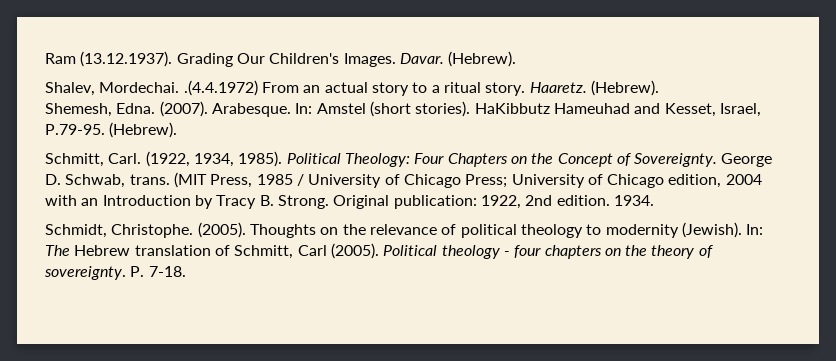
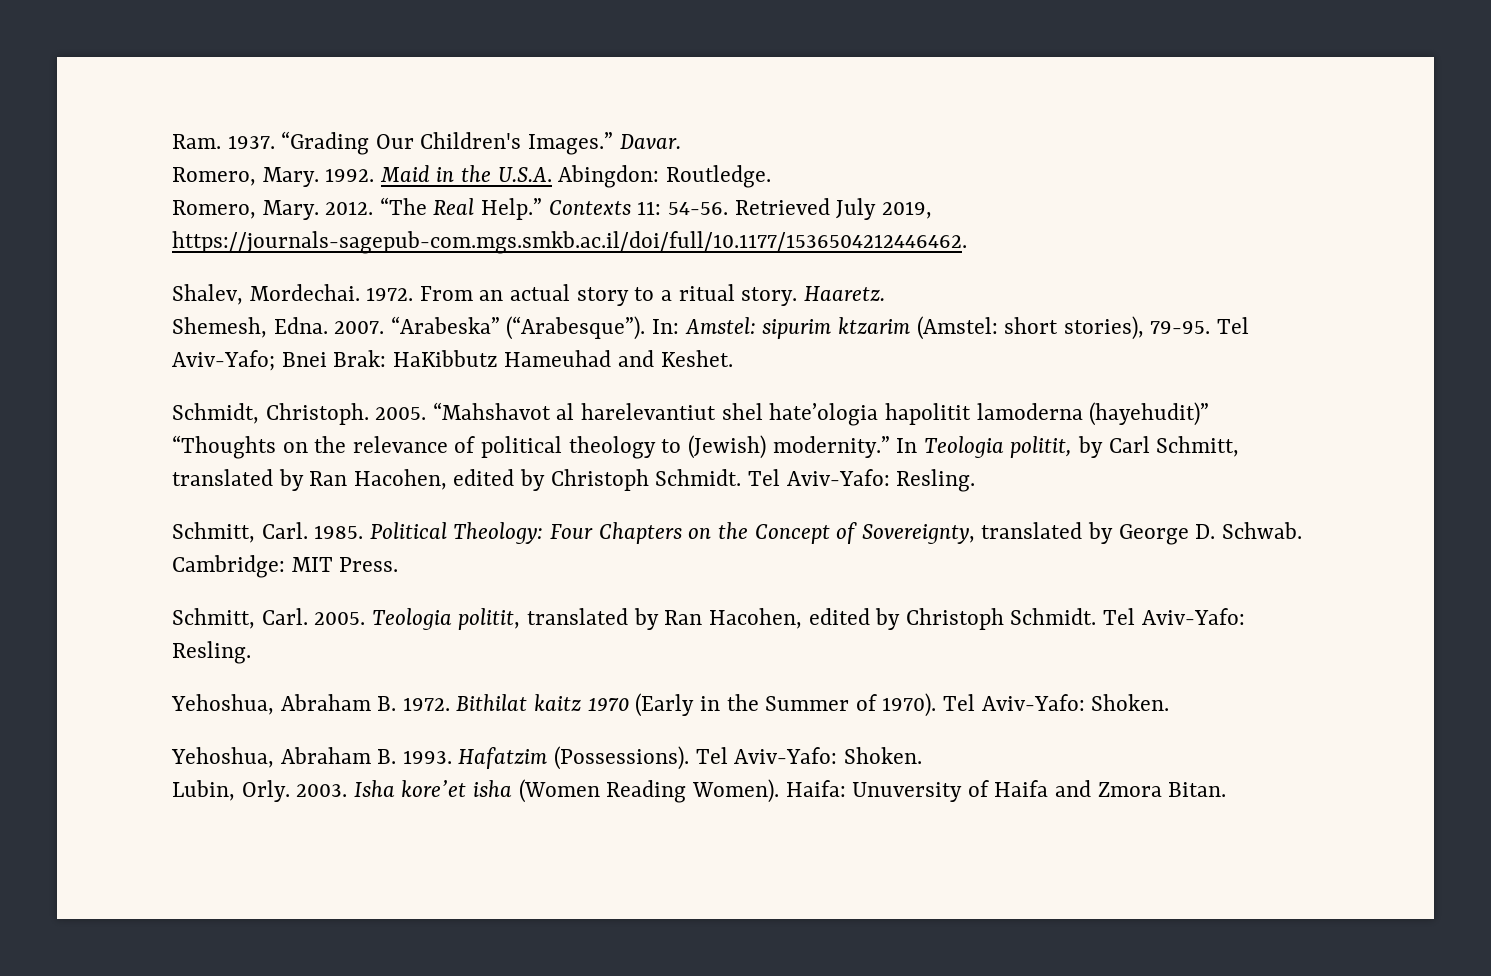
[45,51,233,67] Ram (13.12.1937). Grading -> [172,131,370,155] Ram. 1937. “Grading
[343,53,396,67] Images. -> [528,132,614,155] Images.”
[448,51,517,67] (Hebrew). -> [172,165,771,188] [172,197,932,220] [172,231,967,254] // Romero, Mary. 1992. Maid in the U.S.A. Abingdon: Routledge. // Romero, Mary. 2012. “The Real Help.” Contexts 11: 54-56. Retrieved July 2019, https://journals-sagepub-com.mgs.smkb.ac.il/doi/full/10.1177/1536504212446462.
[183,80,258,96] .(4.4.1972) -> [366,287,414,301] 1972.
[590,80,659,96] (Hebrew). -> (885, 294) none
[159,101,761,117] [45,122,178,138] [45,151,283,167] (2007). Arabesque. In: Amstel (short stories). HaKibbutz Hameuhad and Kesset, Israel, P.79-95. (Hebrew). // Schmitt, Carl. (1922, 1934, 1985). -> [334,316,1249,340] [172,350,733,371] [172,402,1210,426] [172,435,1240,459] [172,469,976,492] [172,522,364,543] 2007. “Arabeska” (“Arabesque”). In: Amstel: sipurim ktzarim (Amstel: short stories), 79-95. Tel Aviv-Yafo; Bnei Brak: HaKibbutz Hameuhad and Keshet. // Schmidt, Christoph. 2005. “Mahshavot al harelevantiut shel hate’ologia hapolitit lamoderna (hayehudit)” “Thoughts on the relevance of political theology to (Jewish) modernity.” In Teologia politit, by Carl Schmitt, translated by Ran Hacohen, edited by Christoph Schmidt. Tel Aviv-Yafo: Resling. // Schmitt, Carl. 1985.
[634,153,773,167] [45,172,762,188] [45,195,654,209] [45,222,764,238] [45,243,713,259] [44,266,186,280] Sovereignty. George D. Schwab, trans. (MIT Press, 1985 / University of Chicago Press; University of Chicago edition, 2004 with an Introduction by Tracy B. Strong. Original publication: 1922, 2nd edition. 1934. // Schmidt, Christophe. (2005). Thoughts on the relevance of political theology to modernity (Jewish). In: The Hebrew translation of Schmitt, Carl (2005). Political theology - four chapters on the theory of sovereignty. P. 7-18. -> [861,522,1302,545] [172,555,399,578] [172,608,1245,630] [172,641,251,664] [171,693,1170,717] [171,746,922,770] [172,779,1227,803] Sovereignty, translated by George D. Schwab. Cambridge: MIT Press. // Schmitt, Carl. 2005. Teologia politit, translated by Ran Hacohen, edited by Christoph Schmidt. Tel Aviv-Yafo: Resling. // Yehoshua, Abraham B. 1972. Bithilat kaitz 1970 (Early in the Summer of 1970). Tel Aviv-Yafo: Shoken. // Yehoshua, Abraham B. 1993. Hafatzim (Possessions). Tel Aviv-Yafo: Shoken. // Lubin, Orly. 2003. Isha kore’et isha (Women Reading Women). Haifa: Unuversity of Haifa and Zmora Bitan.

